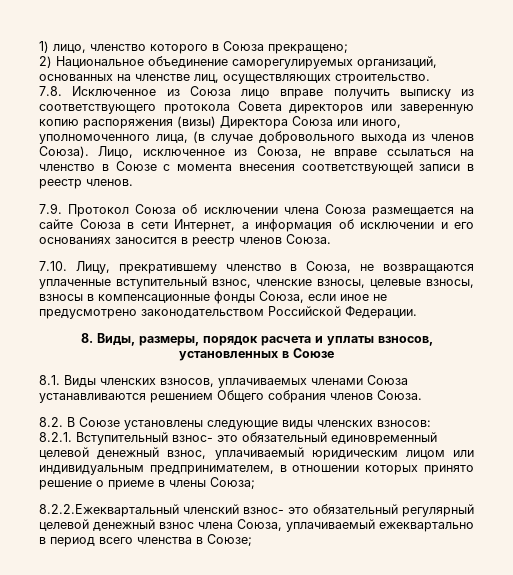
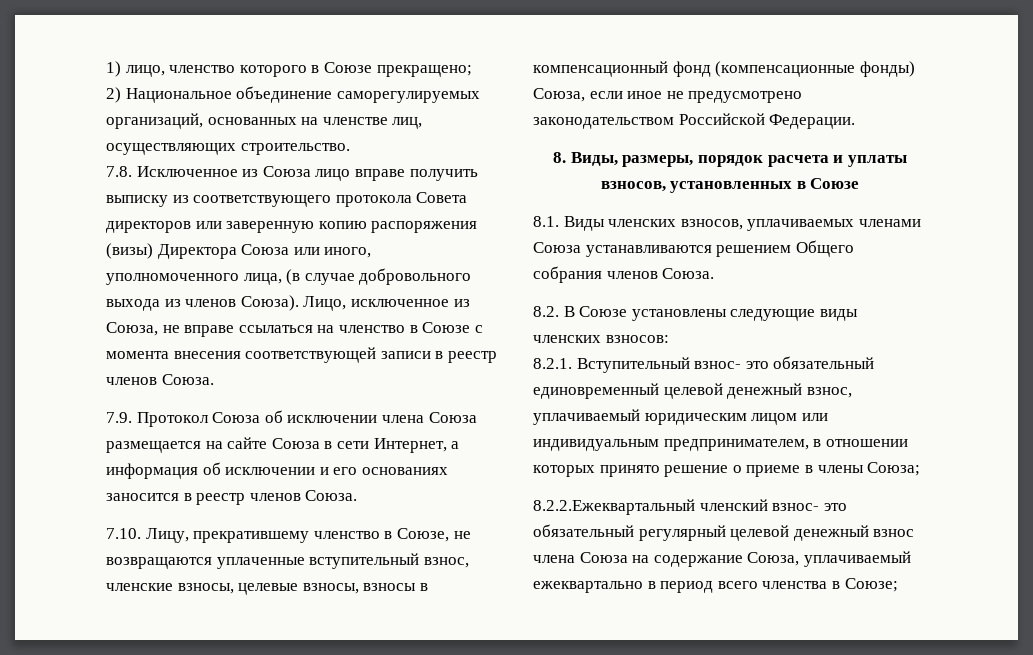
[223,41,264,51] Союза -> [323,62,372,73] Союзе
[86,179,133,186] членов. -> [106,374,214,385] членов Союза.
[306,261,352,273] Союза, -> [396,528,449,542] Союзе,
[98,291,255,304] компенсационные фонды -> [533,61,915,77] компенсационный фонд (компенсационные фонды)
(233, 525) none -> [579,552,743,567] Союза на содержание

